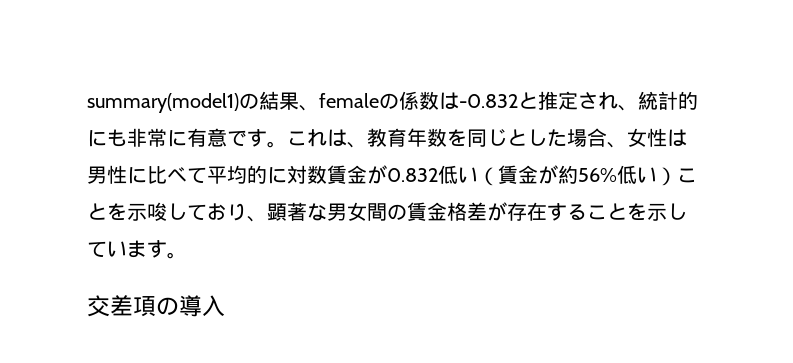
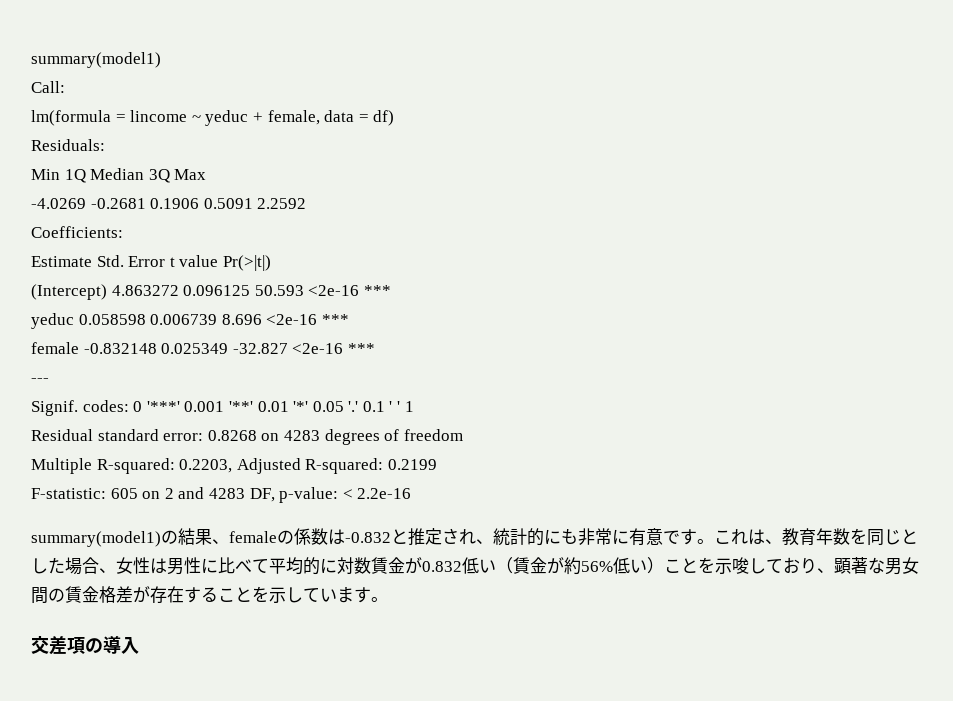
[87,93,239,113] summary(model1) -> [31,52,161,68] [31,81,65,93] [31,110,395,126] [31,139,105,151] [31,168,207,183] [31,198,307,209] [31,226,123,238] [31,255,271,271] [31,284,391,300] [31,313,349,329] [31,342,375,354] [31,378,49,383] [31,400,414,416] [31,429,463,445] [31,458,437,474] [31,487,412,503] [31,531,161,547] summary(model1) // Call: // lm(formula = lincome ~ yeduc + female, data = df) // Residuals: // Min 1Q Median 3Q Max // -4.0269 -0.2681 0.1906 0.5091 2.2592 // Coefficients: // Estimate Std. Error t value Pr(>|t|) // (Intercept) 4.863272 0.096125 50.593 <2e-16 *** // yeduc 0.058598 0.006739 8.696 <2e-16 *** // female -0.832148 0.025349 -32.827 <2e-16 *** // --- // Signif. codes: 0 '***' 0.001 '**' 0.01 '*' 0.05 '.' 0.1 ' ' 1 // Residual standard error: 0.8268 on 4283 degrees of freedom // Multiple R-squared: 0.2203, Adjusted R-squared: 0.2199 // F-statistic: 605 on 2 and 4283 DF, p-value: < 2.2e-16 // summary(model1)

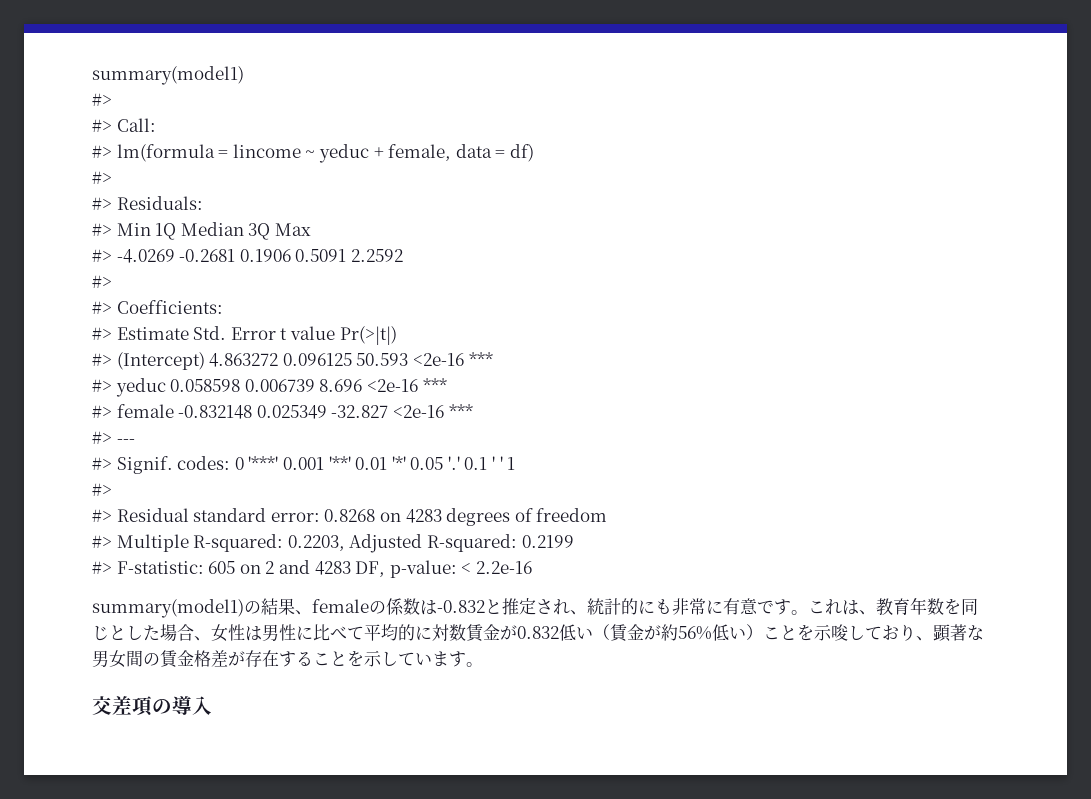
(161, 60) none -> [92,93,112,106] [92,119,112,132] #> // #>
(65, 87) none -> [92,145,112,158] #>
(395, 118) none -> [92,171,112,184] [92,197,112,210] #> // #>
(105, 145) none -> [92,223,112,236] #>
(207, 174) none -> [92,249,112,262] #>
(307, 203) none -> [92,275,112,288] [92,301,112,314] #> // #>
(123, 232) none -> [92,327,112,340] #>
(271, 263) none -> [92,353,112,366] #>
(391, 290) none -> [92,379,112,392] #>
(349, 319) none -> [92,405,112,418] #>
(375, 348) none -> [92,431,112,444] #>
(49, 380) none -> [92,457,112,470] #>
(414, 406) none -> [92,483,112,496] [92,509,112,522] #> // #>
(463, 435) none -> [92,535,112,548] #>
(437, 464) none -> [92,561,112,574] #>

